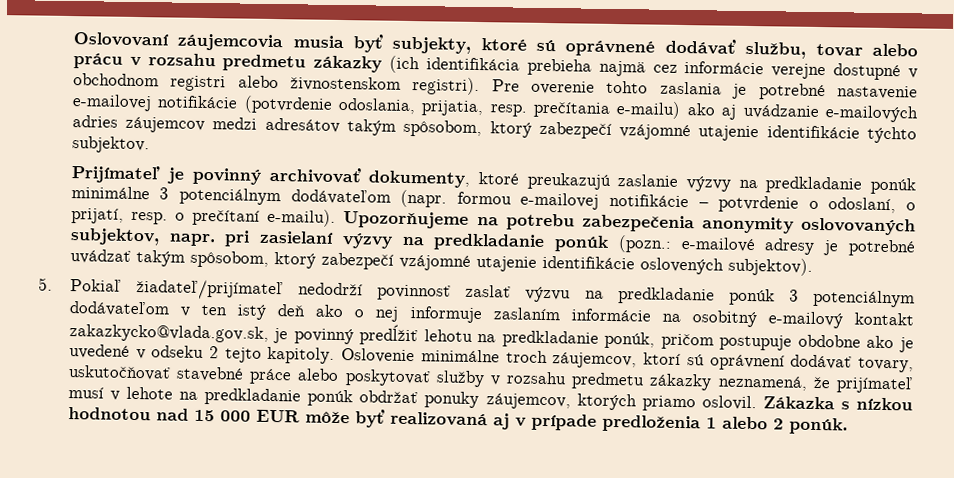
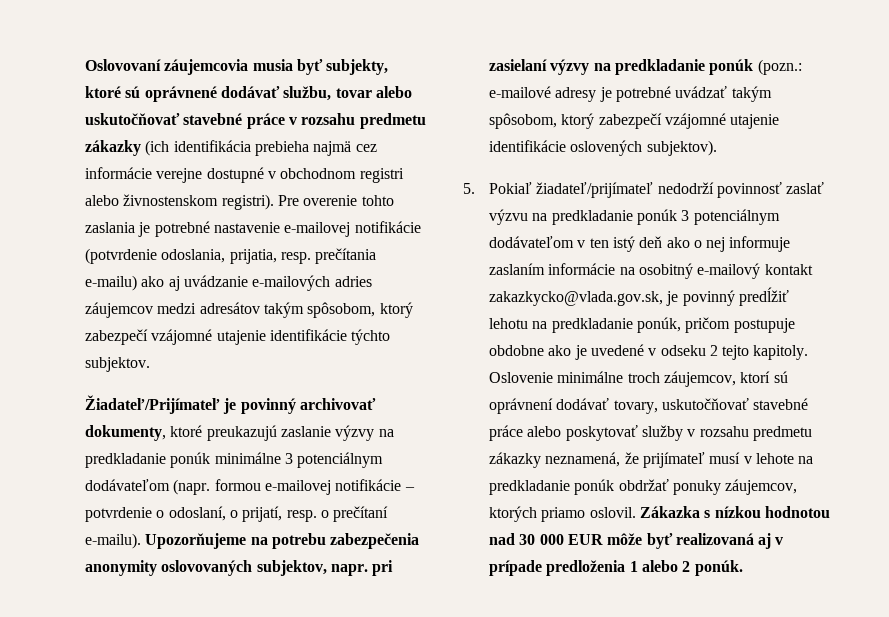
[72,53,123,69] prácu -> [84,113,285,129] uskutočňovať stavebné práce
[70,165,162,184] Prijímateľ -> [84,395,220,414] Žiadateľ/Prijímateľ
[193,409,215,422] 15 -> [519,534,536,545] 30

